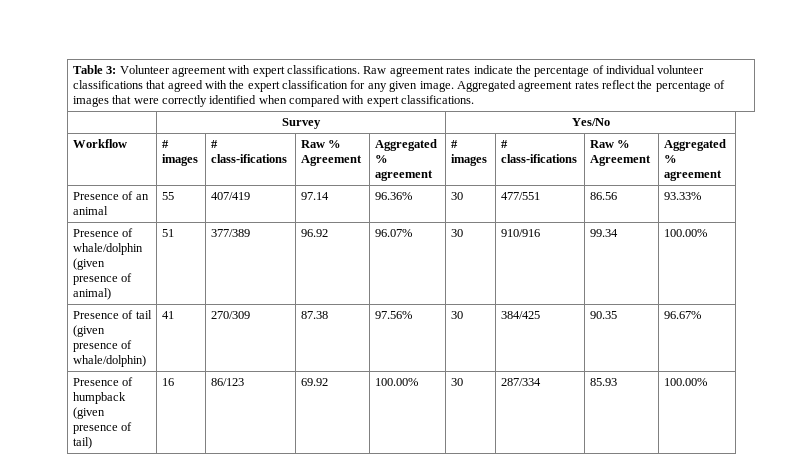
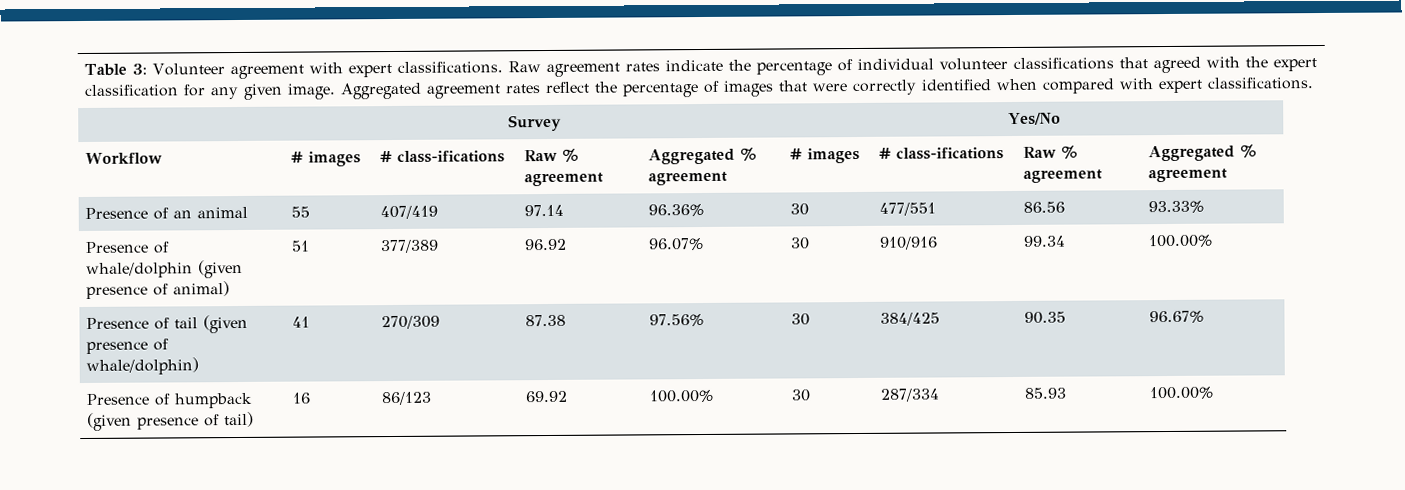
[300,155,362,166] Agreement -> [523,172,604,187] agreement
[589,155,651,166] Agreement -> [1022,169,1103,183] agreement

